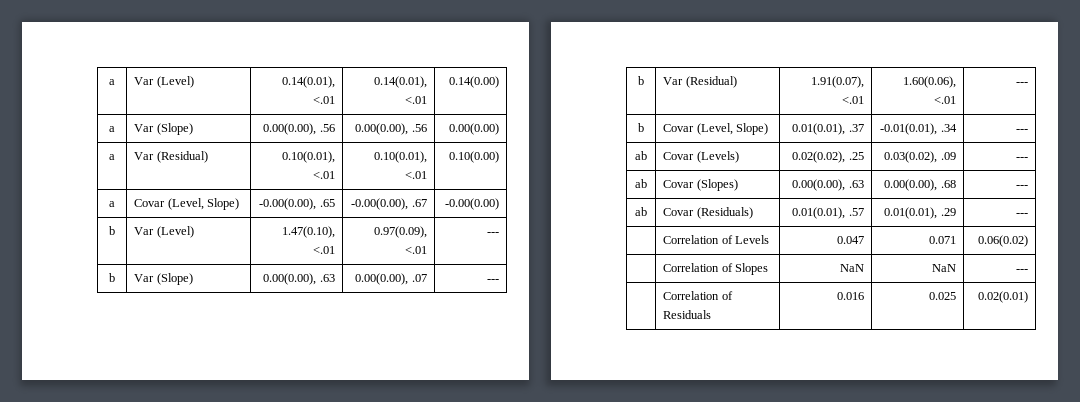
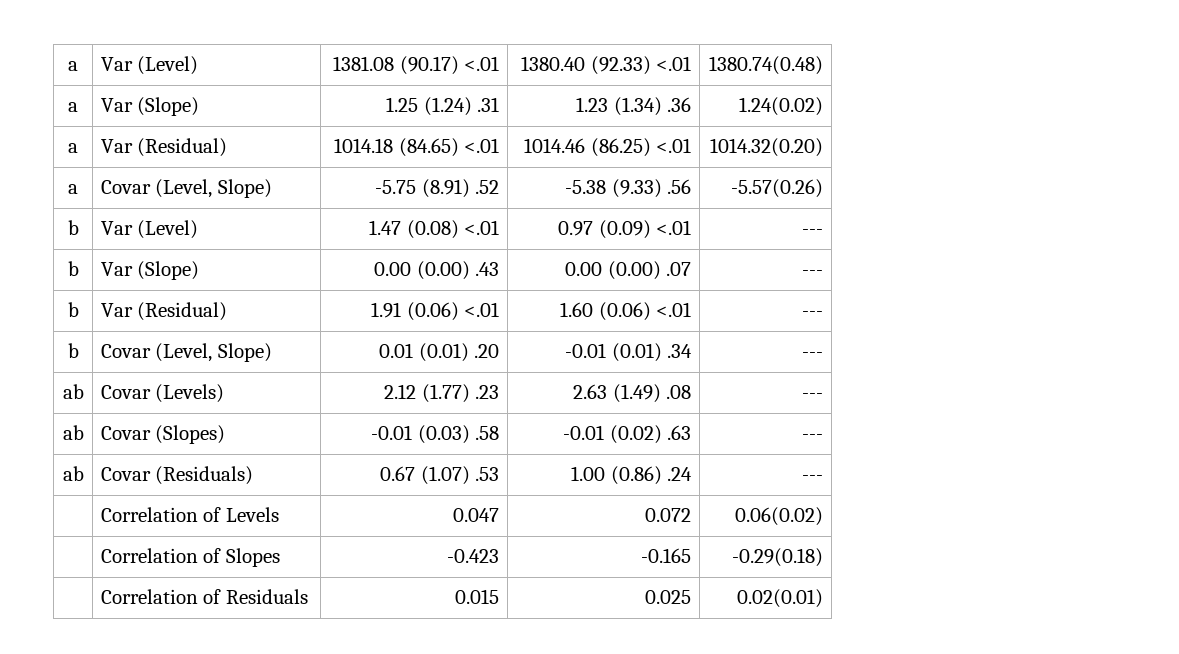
[281,76,335,88] [312,96,335,104] [373,76,427,88] [404,96,427,104] [448,76,499,88] 0.14(0.01), <.01 | 0.14(0.01), <.01 | 0.14(0.00) -> [333,56,500,75] [521,56,692,75] [709,56,824,75] 1381.08 (90.17) <.01 | 1380.40 (92.33) <.01 | 1380.74(0.48)
[263,123,335,135] [355,123,427,135] [448,123,499,135] 0.00(0.00), .56 | 0.00(0.00), .56 | 0.00(0.00) -> [386,97,500,116] [576,97,692,116] [739,97,824,116] 1.25 (1.24) .31 | 1.23 (1.34) .36 | 1.24(0.02)
[281,151,335,163] [312,171,335,179] [373,151,427,163] [404,171,427,179] [448,151,499,163] 0.10(0.01), <.01 | 0.10(0.01), <.01 | 0.10(0.00) -> [334,138,500,157] [524,138,692,157] [710,138,824,157] 1014.18 (84.65) <.01 | 1014.46 (86.25) <.01 | 1014.32(0.20)
[259,198,335,210] [351,198,427,210] [444,198,499,210] -0.00(0.00), .65 | -0.00(0.00), .67 | -0.00(0.00) -> [375,179,500,198] [565,179,692,198] [731,179,824,198] -5.75 (8.91) .52 | -5.38 (9.33) .56 | -5.57(0.26)
[281,226,335,238] [312,246,335,254] [373,226,427,238] 1.47(0.10), <.01 | 0.97(0.09), -> [369,220,500,239] [558,220,651,239] 1.47 (0.08) <.01 | 0.97 (0.09)
[263,273,335,285] [355,273,409,285] 0.00(0.00), .63 | 0.00(0.00), -> [374,261,500,280] [565,261,661,280] 0.00 (0.00) .43 | 0.00 (0.00)
[810,76,864,88] [841,96,864,104] [902,76,956,88] 1.91(0.07), <.01 | 1.60(0.06), -> [371,302,500,321] [560,302,651,321] 1.91 (0.06) <.01 | 1.60 (0.06)
[792,123,864,135] [880,123,938,135] 0.01(0.01), .37 | -0.01(0.01), -> [379,343,500,362] [565,343,662,362] 0.01 (0.01) .20 | -0.01 (0.01)
[792,151,864,163] [884,151,956,163] 0.02(0.02), .25 | 0.03(0.02), .09 -> [384,384,500,403] [573,384,692,403] 2.12 (1.77) .23 | 2.63 (1.49) .08
[792,179,864,191] [884,179,956,191] 0.00(0.00), .63 | 0.00(0.00), .68 -> [371,425,500,444] [563,425,692,444] -0.01 (0.03) .58 | -0.01 (0.02) .63
[792,207,864,219] [884,207,956,219] 0.01(0.01), .57 | 0.01(0.01), .29 -> [380,466,500,485] [571,466,693,485] 0.67 (1.07) .53 | 1.00 (0.86) .24
[928,236,956,244] 0.071 -> [645,508,692,522] 0.072
[839,264,864,272] [931,264,956,272] [1015,269,1028,272] NaN | NaN | --- -> [447,549,500,563] [641,548,692,563] [732,548,824,567] -0.423 | -0.165 | -0.29(0.18)
[836,292,864,300] 0.016 -> [455,589,500,604] 0.015

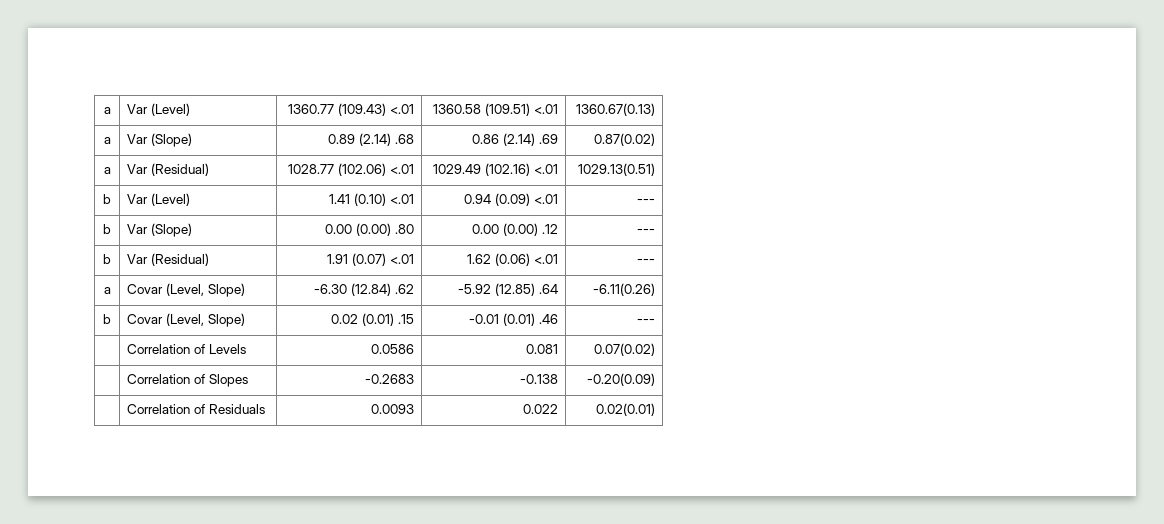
[333,56,500,75] [521,56,692,75] [709,56,824,75] 1381.08 (90.17) <.01 | 1380.40 (92.33) <.01 | 1380.74(0.48) -> [288,103,414,116] [433,103,558,116] [575,103,655,116] 1360.77 (109.43) <.01 | 1360.58 (109.51) <.01 | 1360.67(0.13)
[386,97,500,116] [576,97,692,116] [739,97,824,116] 1.25 (1.24) .31 | 1.23 (1.34) .36 | 1.24(0.02) -> [328,133,414,146] [472,133,558,146] [593,133,655,146] 0.89 (2.14) .68 | 0.86 (2.14) .69 | 0.87(0.02)
[334,138,500,157] [524,138,692,157] [710,138,824,157] [68,184,78,194] [100,179,272,198] [375,179,500,198] [565,179,692,198] [731,179,824,198] 1014.18 (84.65) <.01 | 1014.46 (86.25) <.01 | 1014.32(0.20) // a | Covar (Level, Slope) | -5.75 (8.91) .52 | -5.38 (9.33) .56 | -5.57(0.26) -> [288,163,414,176] [433,163,558,176] [577,163,655,176] 1028.77 (102.06) <.01 | 1029.49 (102.16) <.01 | 1029.13(0.51)
[369,220,500,239] [558,221,594,236] 1.47 (0.08) <.01 | 0.97 -> [329,193,414,206] [464,194,492,204] 1.41 (0.10) <.01 | 0.94
[475,262,500,276] [565,261,692,280] .43 | 0.00 (0.00) .07 -> [394,224,414,234] [472,223,558,236] .80 | 0.00 (0.00) .12
[406,302,500,321] [560,302,594,317] (0.06) <.01 | 1.60 -> [352,253,414,266] [467,254,492,264] (0.07) <.01 | 1.62
(824, 314) none -> [103,287,111,294] [127,283,245,297] [314,283,414,296] [458,283,558,296] [592,283,655,296] // a | Covar (Level, Slope) | -6.30 (12.84) .62 | -5.92 (12.85) .64 | -6.11(0.26)
[379,343,500,362] 0.01 (0.01) .20 -> [331,313,414,326] 0.02 (0.01) .15
[667,344,693,358] [802,352,824,358] [62,384,84,399] [100,384,225,403] [384,384,500,403] [573,384,692,403] [802,393,824,399] [62,425,84,440] [100,425,226,444] [371,425,500,444] [563,425,692,444] [802,434,824,440] [62,466,84,481] [100,466,254,485] [380,466,500,485] [571,466,693,485] .34 | --- // ab | Covar (Levels) | 2.12 (1.77) .23 | 2.63 (1.49) .08 | --- // ab | Covar (Slopes) | -0.01 (0.03) .58 | -0.01 (0.02) .63 | --- // ab | Covar (Residuals) | 0.67 (1.07) .53 | 1.00 (0.86) .24 -> [538,314,558,324] .46
[453,508,500,522] [645,508,692,522] [735,507,824,526] 0.047 | 0.072 | 0.06(0.02) -> [370,344,414,354] [525,344,558,354] [593,343,655,356] 0.0586 | 0.081 | 0.07(0.02)
[447,549,500,563] [641,548,692,563] [732,548,824,567] -0.423 | -0.165 | -0.29(0.18) -> [364,374,414,384] [519,374,558,384] [586,373,655,386] -0.2683 | -0.138 | -0.20(0.09)
[455,589,500,604] [645,590,692,604] 0.015 | 0.025 -> [370,404,414,414] [522,404,558,414] 0.0093 | 0.022

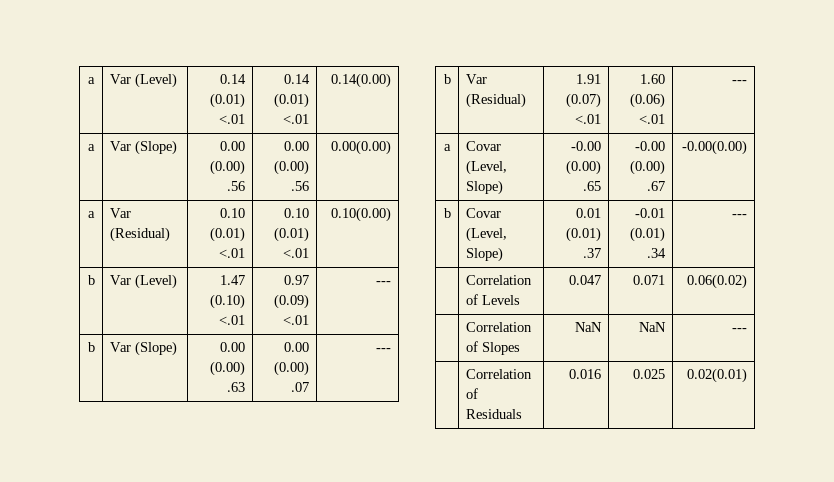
[288,103,414,116] [433,103,558,116] [575,103,655,116] 1360.77 (109.43) <.01 | 1360.58 (109.51) <.01 | 1360.67(0.13) -> [220,74,247,84] [210,93,246,108] [219,114,246,124] [284,74,311,84] [274,93,310,108] [283,114,310,124] [331,73,392,88] 0.14 (0.01) <.01 | 0.14 (0.01) <.01 | 0.14(0.00)
[328,133,414,146] [472,133,558,146] [593,133,655,146] 0.89 (2.14) .68 | 0.86 (2.14) .69 | 0.87(0.02) -> [220,141,246,151] [210,160,246,175] [227,181,246,191] [284,141,310,151] [274,160,310,175] [291,181,310,191] [331,140,392,155] 0.00 (0.00) .56 | 0.00 (0.00) .56 | 0.00(0.00)
[288,163,414,176] [433,163,558,176] [577,163,655,176] 1028.77 (102.06) <.01 | 1029.49 (102.16) <.01 | 1029.13(0.51) -> [220,208,246,218] [210,227,246,242] [219,248,246,258] [284,208,310,218] [274,227,310,242] [283,248,310,258] [331,207,392,222] 0.10 (0.01) <.01 | 0.10 (0.01) <.01 | 0.10(0.00)
[329,194,351,204] 1.41 -> [220,275,246,285] 1.47
[464,194,492,204] 0.94 -> [284,275,310,285] 0.97
[394,224,414,234] [472,223,558,236] .80 | 0.00 (0.00) .12 -> [227,382,246,392] [284,342,310,352] [274,361,310,376] [291,382,310,392] .63 | 0.00 (0.00) .07
[467,254,492,264] 1.62 -> [640,74,666,84] 1.60
[314,283,414,296] [458,283,558,296] [592,283,655,296] -6.30 (12.84) .62 | -5.92 (12.85) .64 | -6.11(0.26) -> [571,141,602,151] [566,160,602,175] [583,181,602,191] [635,141,666,151] [630,160,666,175] [647,181,666,191] [682,140,748,155] -0.00 (0.00) .65 | -0.00 (0.00) .67 | -0.00(0.00)
[331,313,414,326] 0.02 (0.01) .15 -> [576,208,602,218] [566,227,602,242] [583,248,602,258] 0.01 (0.01) .37
[538,314,558,324] .46 -> [647,248,667,258] .34
[370,344,414,354] [525,344,558,354] [593,343,655,356] 0.0586 | 0.081 | 0.07(0.02) -> [569,275,602,285] [633,275,666,285] [687,274,748,289] 0.047 | 0.071 | 0.06(0.02)
[364,374,414,384] [519,374,558,384] [586,373,655,386] -0.2683 | -0.138 | -0.20(0.09) -> [575,322,603,332] [639,322,667,332] [732,328,748,332] NaN | NaN | ---
[370,404,414,414] [522,404,558,414] 0.0093 | 0.022 -> [569,369,602,379] [633,369,666,379] 0.016 | 0.025

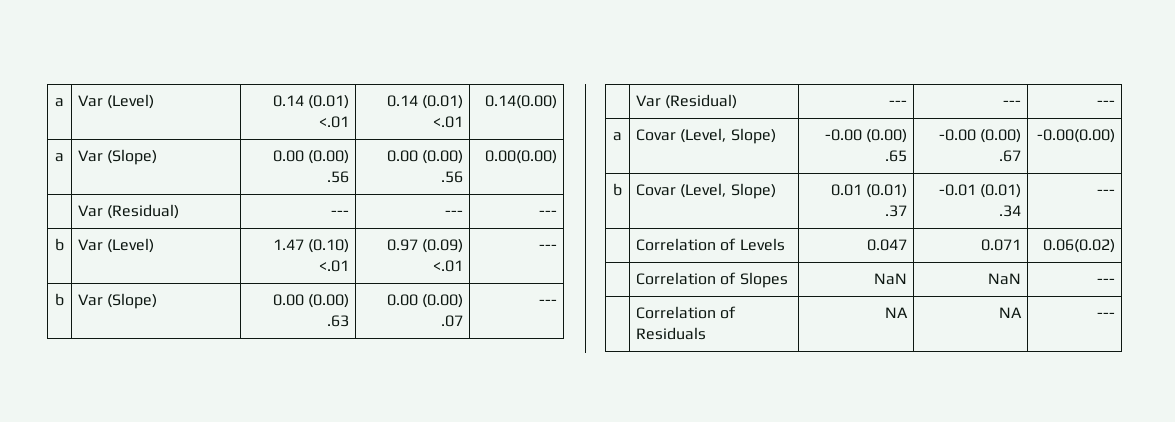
[88,211,95,218] [109,208,131,218] [109,227,170,242] [220,208,246,218] [210,227,246,242] [219,248,246,258] [284,208,310,218] [274,227,310,242] [283,248,310,258] [331,207,392,222] a | Var (Residual) | 0.10 (0.01) <.01 | 0.10 (0.01) <.01 | 0.10(0.00) -> [78,204,180,219] [330,210,349,216] [444,210,463,216] [538,210,557,216] | Var (Residual) | --- | --- | ---
[443,74,451,84] [465,74,487,84] [465,93,526,108] [576,74,602,84] [566,93,602,108] [575,114,602,124] [640,74,666,84] [630,93,666,108] [639,114,666,124] b | Var (Residual) | 1.91 (0.07) <.01 | 1.60 (0.06) <.01 -> [636,94,738,109] [888,100,907,106] [1002,100,1021,106] | Var (Residual) | --- | ---
[569,369,602,379] [633,369,666,379] [687,368,748,383] 0.016 | 0.025 | 0.02(0.01) -> [884,307,908,318] [998,307,1022,318] [1096,312,1115,318] NA | NA | ---

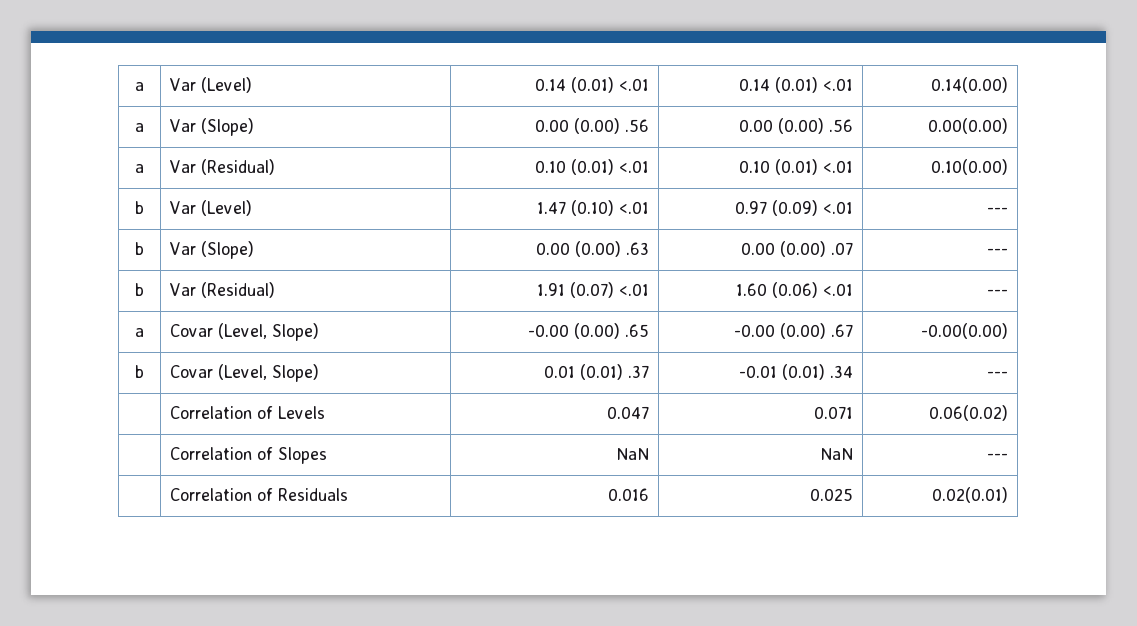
[78,204,180,219] [330,210,349,216] [444,210,463,216] [538,210,557,216] | Var (Residual) | --- | --- | --- -> [135,164,144,173] [169,159,275,175] [535,159,650,175] [739,159,854,175] [931,159,1009,175] a | Var (Residual) | 0.10 (0.01) <.01 | 0.10 (0.01) <.01 | 0.10(0.00)
[636,94,738,109] [888,100,907,106] [1002,100,1021,106] | Var (Residual) | --- | --- -> [135,283,144,296] [169,282,275,298] [537,282,650,298] [736,282,854,298] b | Var (Residual) | 1.91 (0.07) <.01 | 1.60 (0.06) <.01
[884,307,908,318] [998,307,1022,318] [1096,312,1115,318] NA | NA | --- -> [608,488,650,501] [810,488,854,501] [932,487,1009,503] 0.016 | 0.025 | 0.02(0.01)

